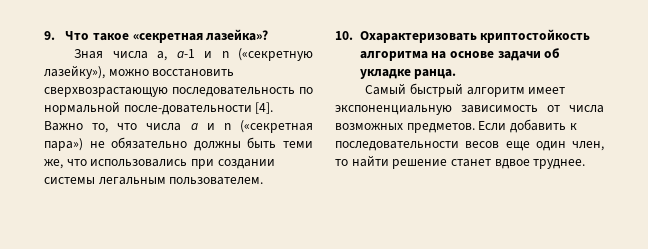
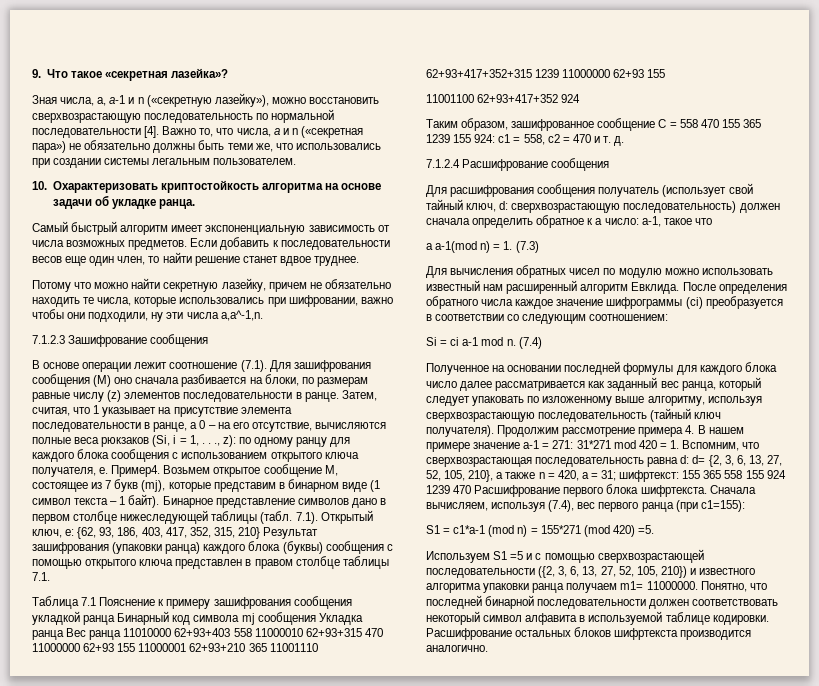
[112,51,148,59] числа -> [60,97,95,106] числа,
[123,105,252,115] после-довательности -> [32,128,141,138] последовательности
[146,123,182,131] числа -> [236,128,271,137] числа,
(586, 164) none -> [32,278,391,292] [32,295,393,307] [32,309,263,322] [32,334,209,347] [32,360,371,372] [32,374,368,387] [32,390,377,402] [32,405,292,417] [32,420,386,432] [32,435,351,447] [32,449,359,462] [32,464,338,477] [32,479,381,492] [32,494,386,508] [32,510,373,524] [32,527,319,539] [32,541,393,554] [32,556,389,569] [32,572,50,581] [32,596,352,609] [32,611,363,625] [32,628,383,640] [32,643,318,652] [426,69,666,78] [426,94,581,103] [426,118,761,131] [426,134,625,146] [426,158,610,171] [426,183,753,197] [426,199,780,213] [426,215,712,228] [426,241,539,253] [426,265,773,278] [426,280,787,294] [426,296,783,309] [426,314,669,324] [426,337,542,349] [426,361,777,375] [426,377,761,391] [426,396,762,406] [426,408,722,422] [426,425,744,437] [426,440,760,452] [426,455,782,467] [426,470,786,482] [426,484,756,497] [426,500,745,512] [426,525,654,537] [426,549,704,563] [426,566,756,578] [426,581,767,593] [426,595,779,609] [426,611,769,625] [426,627,752,640] [426,645,488,652] // Потому что можно найти секретную лазейку, причем не обязательно находить те числа, которые использовались при шифровании, важно чтобы они подходили, ну эти числа a,a^-1,n. // 7.1.2.3 Зашифрование сообщения // В основе операции лежит соотношение (7.1). Для зашифрования сообщения (М) оно сначала разбивается на блоки, по размерам равные числу (z) элементов последовательности в ранце. Затем, считая, что 1 указывает на присутствие элемента последовательности в ранце, а 0 – на его отсутствие, вычисляются полные веса рюкзаков (Si, i = 1, . . ., z): по одному ранцу для каждого блока сообщения с использованием открытого ключа получателя, e. Пример4. Возьмем открытое сообщение M, состоящее из 7 букв (mj), которые представим в бинарном виде (1 символ текста – 1 байт). Бинарное представление символов дано в первом столбце нижеследующей таблицы (табл. 7.1). Открытый ключ, е: {62, 93, 186, 403, 417, 352, 315, 210} Результат зашифрования (упаковки ранца) каждого блока (буквы) сообщения с помощью открытого ключа представлен в правом столбце таблицы 7.1. // Таблица 7.1 Пояснение к примеру зашифрования сообщения укладкой ранца Бинарный код символа mj сообщения Укладка ранца Вес ранца 11010000 62+93+403 558 11000010 62+93+315 470 11000000 62+93 155 11000001 62+93+210 365 11001110 62+93+417+352+315 1239 11000000 62+93 155 // 11001100 62+93+417+352 924 // Таким образом, зашифрованное сообщение С = 558 470 155 365 1239 155 924: с1 = 558, с2 = 470 и т. д. // 7.1.2.4 Расшифрование сообщения // Для расшифрования сообщения получатель (использует свой тайный ключ, d: сверхвозрастающую последовательность) должен сначала определить обратное к а число: а-1, такое что // а а-1(mod n) = 1. (7.3) // Для вычисления обратных чисел по модулю можно использовать известный нам расширенный алгоритм Евклида. После определения обратного числа каждое значение шифрограммы (ci) преобразуется в соответствии со следующим соотношением: // Si = ci а-1 mod n. (7.4) // Полученное на основании последней формулы для каждого блока число далее рассматривается как заданный вес ранца, который следует упаковать по изложенному выше алгоритму, используя сверхвозрастающую последовательность (тайный ключ получателя). Продолжим рассмотрение примера 4. В нашем примере значение а-1 = 271: 31*271 mod 420 = 1. Вспомним, что сверхвозрастающая последовательность равна d: d= {2, 3, 6, 13, 27, 52, 105, 210}, а также n = 420, a = 31; шифртекст: 155 365 558 155 924 1239 470 Расшифрование первого блока шифртекста. Сначала вычисляем, используя (7.4), вес первого ранца (при c1=155): // S1 = c1*а-1 (mod n) = 155*271 (mod 420) =5. // Используем S1 =5 и с помощью сверхвозрастающей последовательности ({2, 3, 6, 13, 27, 52, 105, 210}) и известного алгоритма упаковки ранца получаем m1= 11000000. Понятно, что последней бинарной последовательности должен соответствовать некоторый символ алфавита в используемой таблице кодировки. Расшифрование остальных блоков шифртекста производится аналогично.

